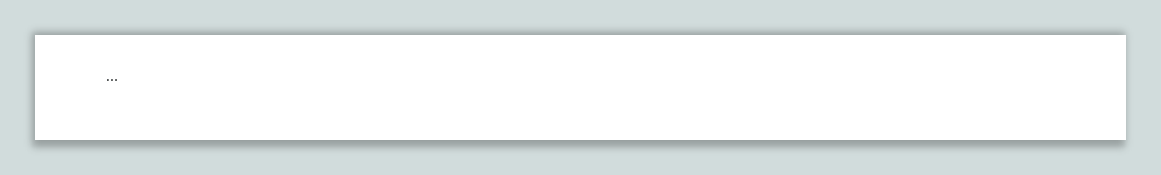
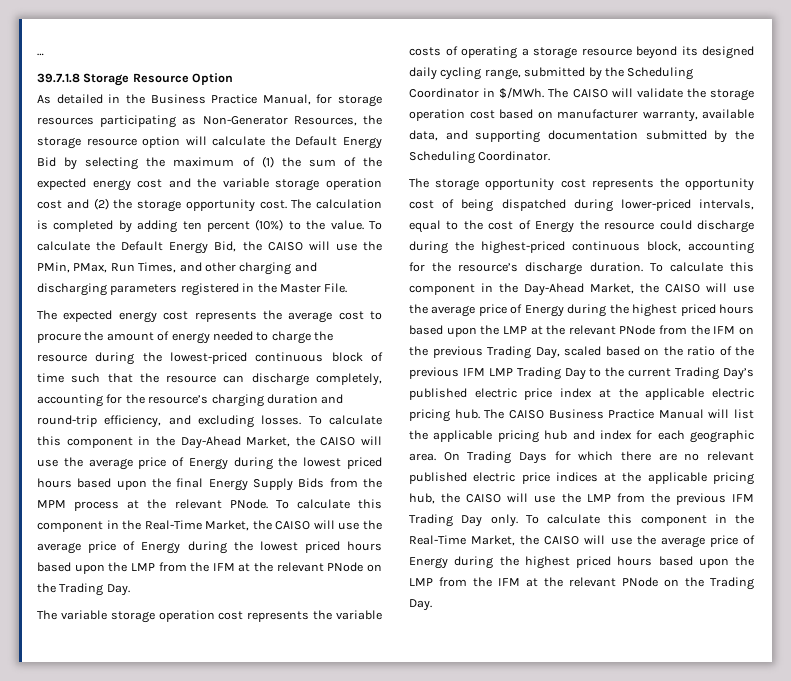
(118, 80) none -> [37,73,234,86] [37,94,382,107] [37,115,382,128] [37,136,382,149] [37,156,383,170] [37,178,382,191] [37,198,382,212] [37,219,382,233] [37,241,382,254] [37,262,317,275] [37,283,348,296] [37,310,382,323] [37,331,333,344] [37,352,383,365] [37,373,382,386] [37,394,344,407] [37,415,382,428] [37,436,382,449] [37,457,382,470] [37,478,382,491] [37,499,382,511] [37,520,382,532] [37,541,382,554] [37,562,382,574] [37,583,130,596] [37,610,382,623] [409,46,754,59] [409,67,694,80] [409,87,754,101] [409,109,754,122] [409,130,754,143] [409,151,551,164] [409,178,754,191] [409,199,754,212] [409,220,754,233] [409,241,754,254] [409,262,754,275] [409,283,754,296] [409,304,754,317] [409,325,754,337] [409,346,754,359] [409,367,754,380] [409,388,754,400] [409,409,754,422] [409,430,754,443] [409,451,754,464] [409,472,754,485] [409,493,754,505] [409,514,754,527] [409,535,755,548] [409,556,754,569] [409,577,754,590] [409,599,432,611] // 39.7.1.8 Storage Resource Option // As detailed in the Business Practice Manual, for storage resources participating as Non-Generator Resources, the storage resource option will calculate the Default Energy Bid by selecting the maximum of (1) the sum of the expected energy cost and the variable storage operation cost and (2) the storage opportunity cost. The calculation is completed by adding ten percent (10%) to the value. To calculate the Default Energy Bid, the CAISO will use the PMin, PMax, Run Times, and other charging and discharging parameters registered in the Master File. // The expected energy cost represents the average cost to procure the amount of energy needed to charge the resource during the lowest-priced continuous block of time such that the resource can discharge completely, accounting for the resource’s charging duration and round-trip efficiency, and excluding losses. To calculate this component in the Day-Ahead Market, the CAISO will use the average price of Energy during the lowest priced hours based upon the final Energy Supply Bids from the MPM process at the relevant PNode. To calculate this component in the Real-Time Market, the CAISO will use the average price of Energy during the lowest priced hours based upon the LMP from the IFM at the relevant PNode on the Trading Day. // The variable storage operation cost represents the variable costs of operating a storage resource beyond its designed daily cycling range, submitted by the Scheduling Coordinator in $/MWh. The CAISO will validate the storage operation cost based on manufacturer warranty, available data, and supporting documentation submitted by the Scheduling Coordinator. // The storage opportunity cost represents the opportunity cost of being dispatched during lower-priced intervals, equal to the cost of Energy the resource could discharge during the highest-priced continuous block, accounting for the resource’s discharge duration. To calculate this component in the Day-Ahead Market, the CAISO will use the average price of Energy during the highest priced hours based upon the LMP at the relevant PNode from the IFM on the previous Trading Day, scaled based on the ratio of the previous IFM LMP Trading Day to the current Trading Day’s published electric price index at the applicable electric pricing hub. The CAISO Business Practice Manual will list the applicable pricing hub and index for each geographic area. On Trading Days for which there are no relevant published electric price indices at the applicable pricing hub, the CAISO will use the LMP from the previous IFM Trading Day only. To calculate this component in the Real-Time Market, the CAISO will use the average price of Energy during the highest priced hours based upon the LMP from the IFM at the relevant PNode on the Trading Day.

